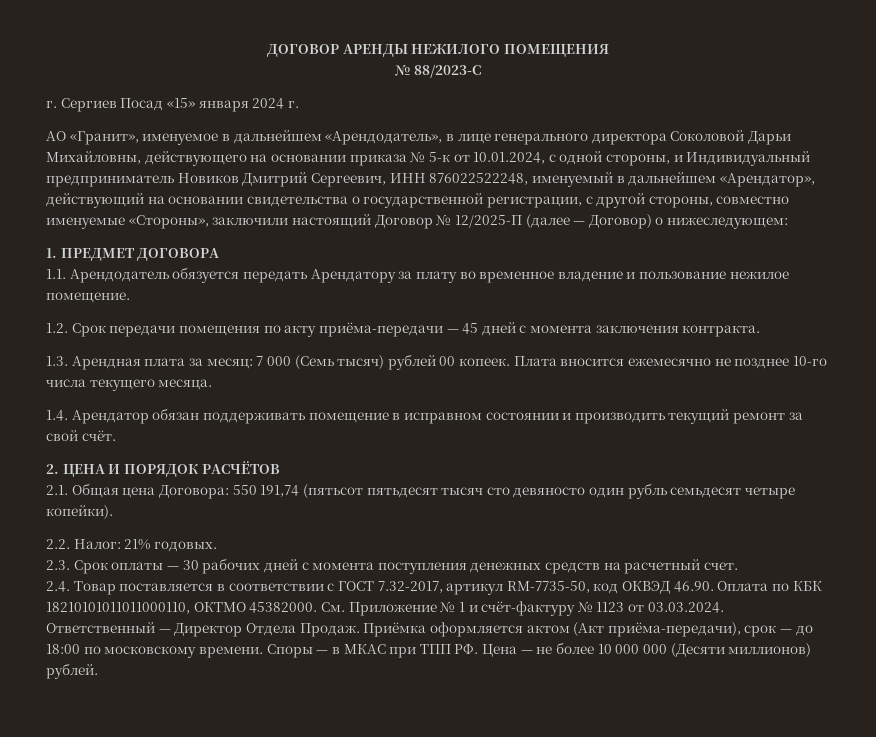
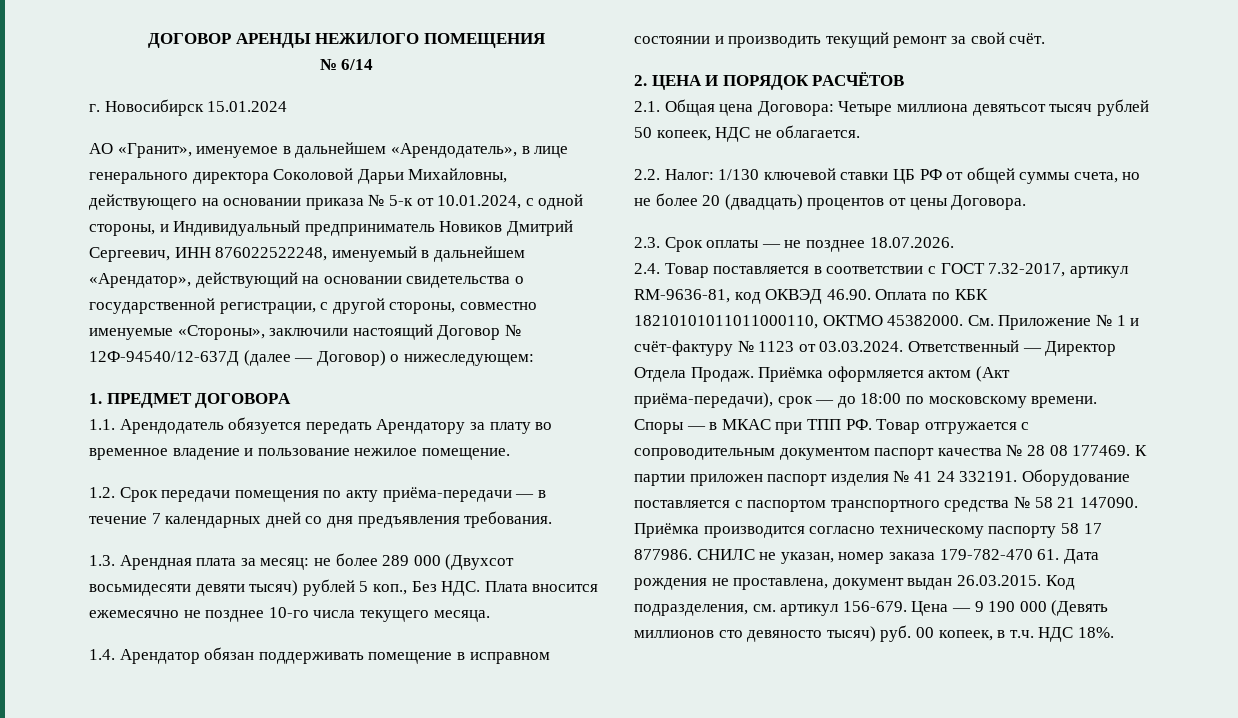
[413,64,481,78] [46,98,299,112] 88/2023-С // г. Сергиев Посад «15» января 2024 г. -> [341,59,374,70] [89,99,288,116] 6/14 // г. Новосибирск 15.01.2024
[454,215,522,228] 12/2025-П -> [89,351,239,366] 12Ф-94540/12-637Д
[462,322,761,337] 45 дней с момента заключения контракта. -> [537,490,546,498] [89,511,553,528] в течение 7 календарных дней со дня предъявления требования.
[256,354,511,370] 7 000 (Семь тысяч) рублей 00 копеек. -> [313,553,515,570] [89,579,481,596] не более 289 000 (Двухсот восьмидесяти девяти тысяч) рублей 5 коп., Без НДС.
[232,483,796,499] [46,505,113,519] [46,539,217,552] [46,558,739,574] 550 191,74 (пятьсот пятьдесят тысяч сто девяносто один рубль семьдесят четыре копейки). // 2.2. Налог: 21% годовых. // 2.3. Срок оплаты — 30 рабочих дней с момента поступления денежных средств на расчетный счет. -> [838,99,1149,116] [634,125,861,142] [634,167,1141,184] [634,193,1027,210] [634,237,954,252] Четыре миллиона девятьсот тысяч рублей 50 копеек, НДС не облагается. // 2.2. Налог: 1/130 ключевой ставки ЦБ РФ от общей суммы счета, но не более 20 (двадцать) процентов от цены Договора. // 2.3. Срок оплаты — не позднее 18.07.2026.
[506,581,590,593] RM-7735-50, -> [634,289,730,303] RM-9636-81,
[482,642,812,657] [46,663,98,679] Цена — не более 10 000 000 (Десяти миллионов) рублей. -> [876,419,1030,434] [634,444,1147,460] [634,469,1130,486] [634,496,1138,512] [634,523,1102,538] [634,549,1099,564] [634,575,1075,590] [634,600,1109,616] [634,625,1114,642] Товар отгружается с сопроводительным документом паспорт качества № 28 08 177469. К партии приложен паспорт изделия № 41 24 332191. Оборудование поставляется с паспортом транспортного средства № 58 21 147090. Приёмка производится согласно техническому паспорту 58 17 877986. СНИЛС не указан, номер заказа 179-782-470 61. Дата рождения не проставлена, документ выдан 26.03.2015. Код подразделения, см. артикул 156-679. Цена — 9 190 000 (Девять миллионов сто девяносто тысяч) руб. 00 копеек, в т.ч. НДС 18%.

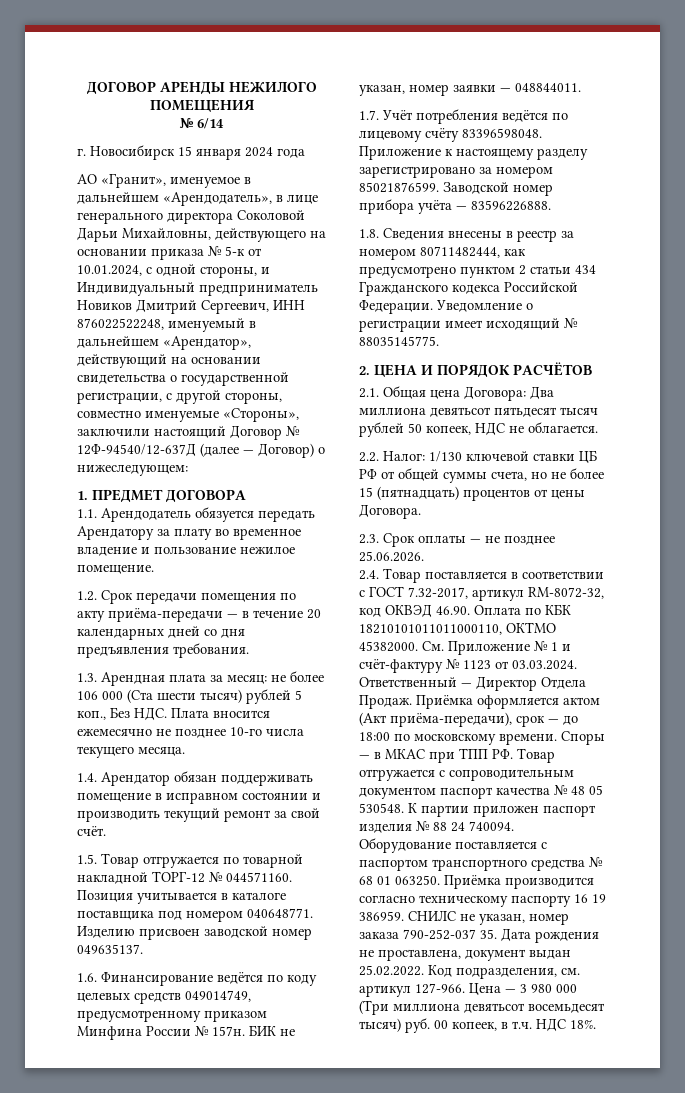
[207,101,288,112] 15.01.2024 -> [178,146,305,160] 15 января 2024 года
[151,513,161,524] 7 -> [307,609,321,619] 20
[382,554,515,570] [89,584,245,596] 289 000 (Двухсот восьмидесяти девяти -> [77,689,196,703] 106 000 (Ста шести
(1046, 38) none -> [77,853,303,868] [77,871,292,884] [77,890,286,904] [77,908,313,922] [77,926,312,940] [77,944,143,954] [77,972,317,986] [77,990,251,1004] [77,1010,267,1022] [77,1025,295,1040] [359,83,581,96] [359,109,568,124] [359,128,542,142] [359,146,588,160] [359,166,553,178] [359,182,553,196] [359,199,551,214] [359,228,574,242] [359,246,526,260] [359,265,596,278] [359,282,578,296] [359,300,533,314] [359,318,578,332] [359,336,439,346] // 1.5. Товар отгружается по товарной накладной ТОРГ-12 № 044571160. Позиция учитывается в каталоге поставщика под номером 040648771. Изделию присвоен заводской номер 049635137. // 1.6. Финансирование ведётся по коду целевых средств 049014749, предусмотренному приказом Минфина России № 157н. БИК не указан, номер заявки — 048844011. // 1.7. Учёт потребления ведётся по лицевому счёту 83396598048. Приложение к настоящему разделу зарегистрировано за номером 85021876599. Заводской номер прибора учёта — 83596226888. // 1.8. Сведения внесены в реестр за номером 80711482444, как предусмотрено пунктом 2 статьи 434 Гражданского кодекса Российской Федерации. Уведомление о регистрации имеет исходящий № 88035145775.
[838,101,1046,116] Четыре миллиона девятьсот -> [530,386,554,400] [359,407,557,417] Два миллиона девятьсот пятьдесят
[702,194,803,210] 20 (двадцать) -> [359,486,459,500] 15 (пятнадцать)
[869,237,954,248] 18.07.2026. -> [359,551,424,562] 25.06.2026.
[634,289,730,303] RM-9636-81, -> [528,587,604,599] RM-8072-32,
[1026,445,1131,456] 28 08 177469. -> [571,785,603,795] [359,803,404,813] 48 05 530548.
[913,471,1018,482] 41 24 332191. -> [433,821,514,832] 88 24 740094.
[1034,497,1138,508] 58 21 147090. -> [359,875,440,886] 68 01 063250.
[1060,523,1102,534] [634,549,692,560] 58 17 877986. -> [574,894,606,903] [359,911,404,921] 16 19 386959.
[939,549,1060,560] 179-782-470 61. -> [403,929,497,940] 790-252-037 35.
[956,575,1041,586] 26.03.2015. -> [359,965,424,976] 25.02.2022.
[842,601,907,612] 156-679. -> [415,983,465,994] 127-966.
[974,600,1109,616] [634,630,823,642] 9 190 000 (Девять миллионов сто девяносто -> [520,984,577,993] [359,1000,605,1015] 3 980 000 (Три миллиона девятьсот восемьдесят

